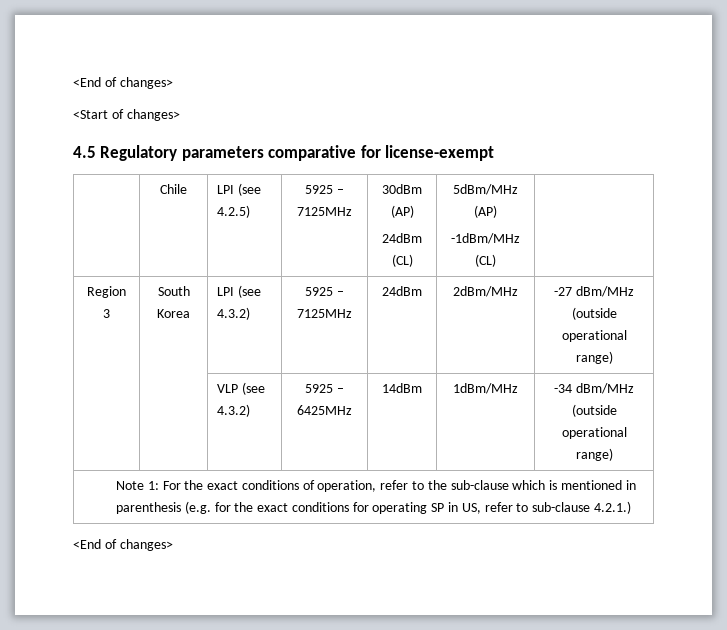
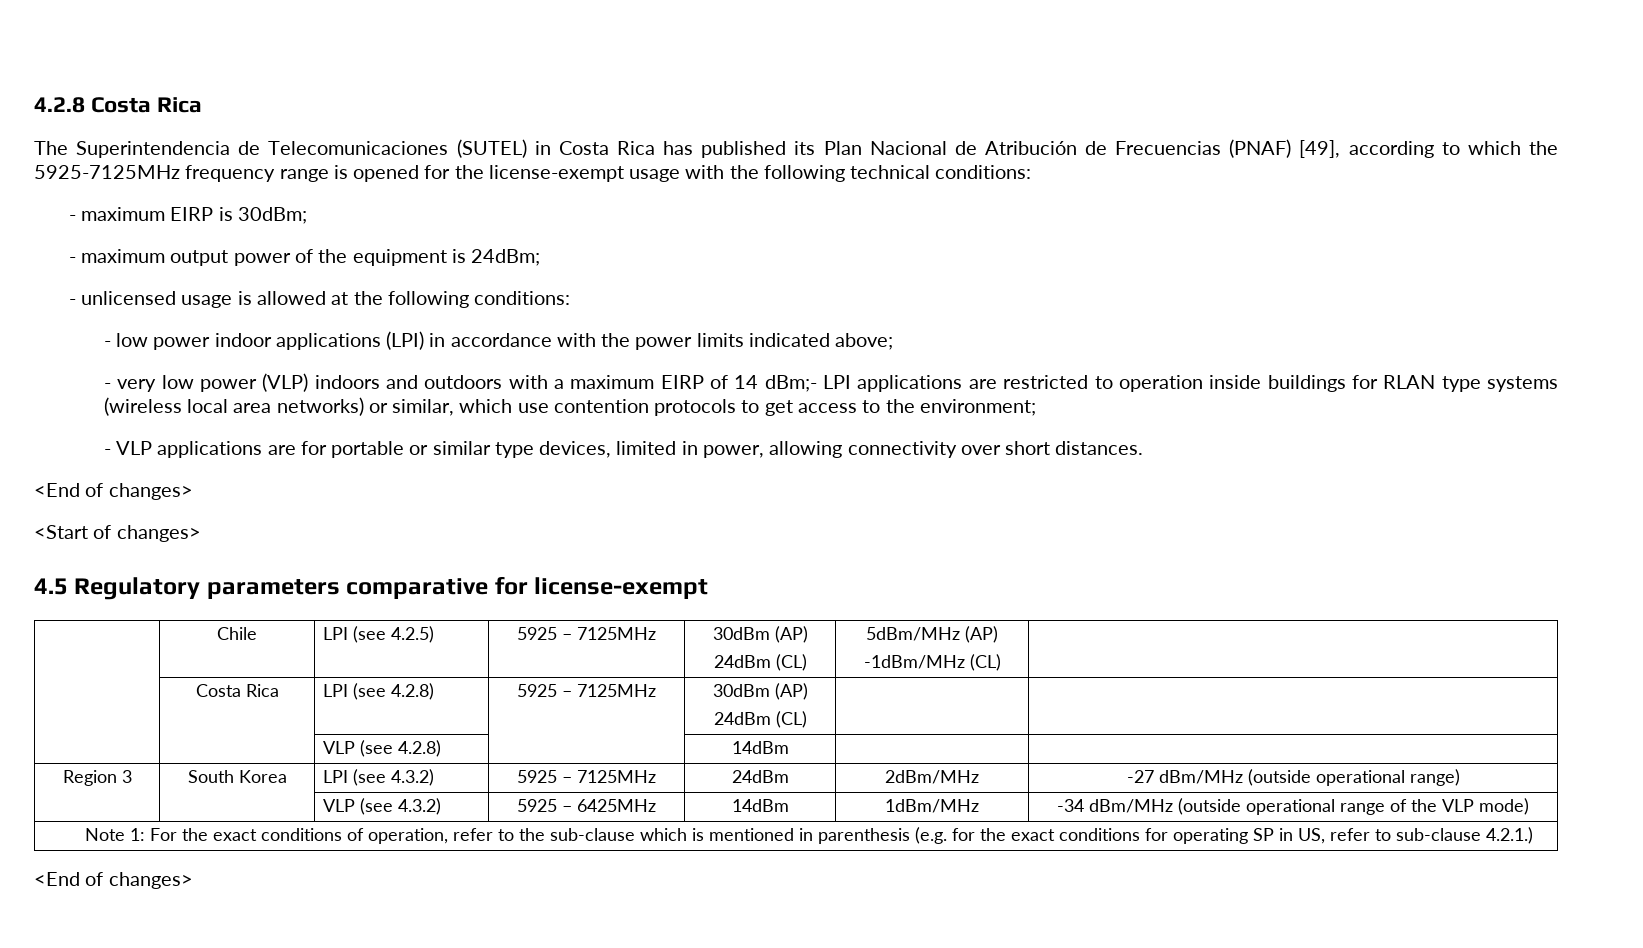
(73, 82) none -> [34,97,203,113] [34,139,1559,158] [34,165,1032,182] [68,207,307,224] [68,249,541,266] [68,291,571,308] [103,331,894,350] [103,373,1559,392] [103,397,1036,416] [103,441,1144,458] 4.2.8 Costa Rica // The Superintendencia de Telecomunicaciones (SUTEL) in Costa Rica has published its Plan Nacional de Atribución de Frecuencias (PNAF) [49], according to which the 5925-7125MHz frequency range is opened for the license-exempt usage with the following technical conditions: // - maximum EIRP is 30dBm; // - maximum output power of the equipment is 24dBm; // - unlicensed usage is allowed at the following conditions: // - low power indoor applications (LPI) in accordance with the power limits indicated above; // - very low power (VLP) indoors and outdoors with a maximum EIRP of 14 dBm;- LPI applications are restricted to operation inside buildings for RLAN type systems (wireless local area networks) or similar, which use contention protocols to get access to the environment; // - VLP applications are for portable or similar type devices, limited in power, allowing connectivity over short distances. //
(496, 260) none -> [195,684,279,697] [322,683,434,700] [517,684,656,697] [712,683,808,700] [713,711,807,728] [322,740,441,757] [731,741,789,754] // | Costa Rica | LPI (see 4.2.8) | 5925 – 7125MHz | 30dBm (AP) // 24dBm (CL) | | // | | VLP (see 4.2.8) | | 14dBm | |
[575,448,613,461] range) -> [1340,798,1529,815] range of the VLP mode)

